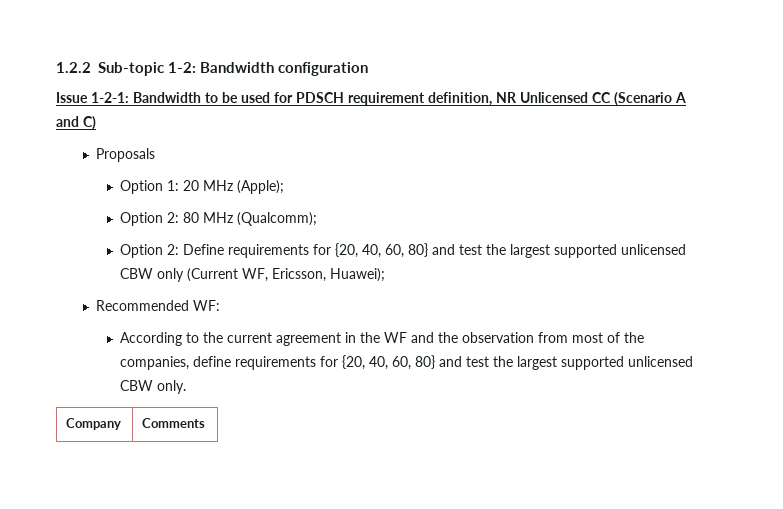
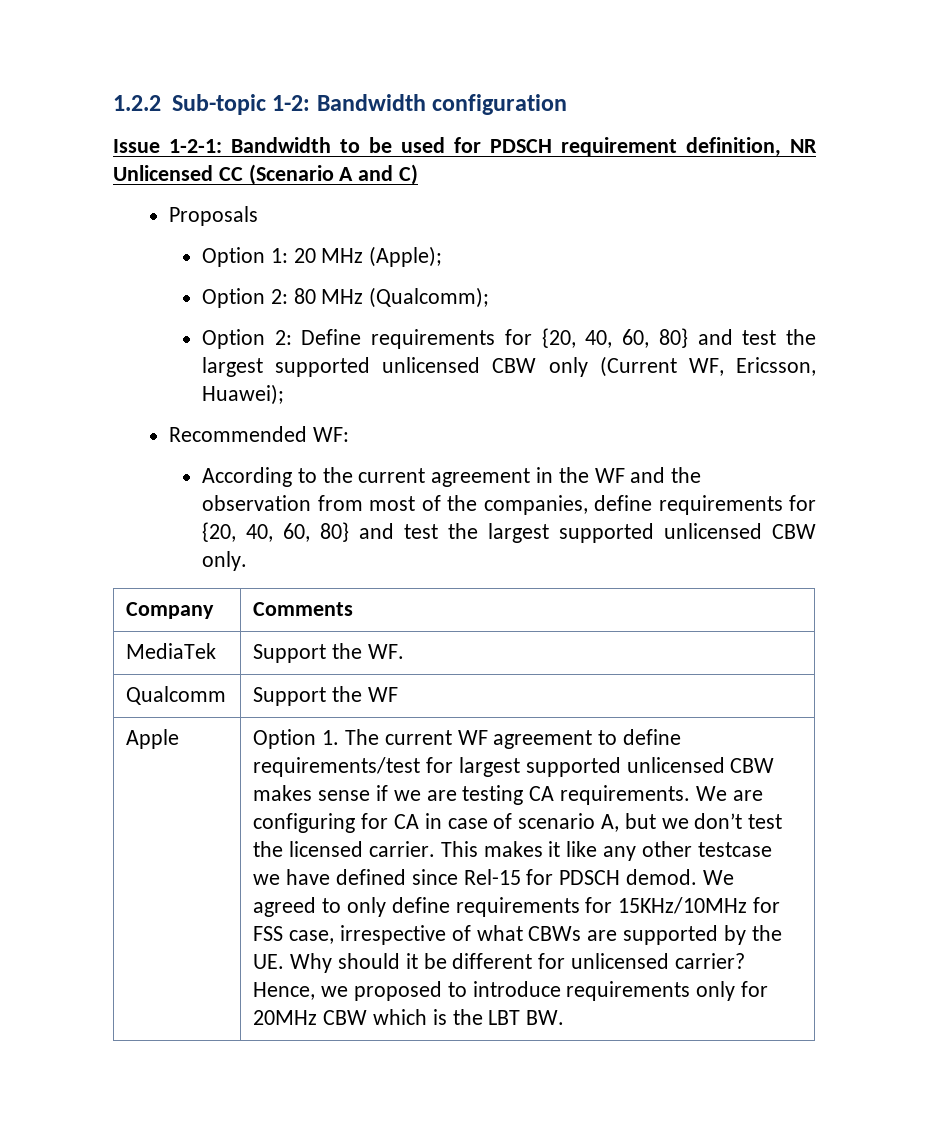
(206, 423) none -> [126,643,217,659] [253,643,405,663] [126,686,227,705] [253,686,399,706] [126,729,180,749] [253,729,682,749] [253,757,775,777] [253,785,763,805] [253,813,783,833] [253,841,772,861] [253,869,734,885] [253,897,781,917] [253,925,782,945] [253,953,745,973] [253,981,769,1001] [253,1009,565,1025] // MediaTek | Support the WF. // Qualcomm | Support the WF // Apple | Option 1. The current WF agreement to define requirements/test for largest supported unlicensed CBW makes sense if we are testing CA requirements. We are configuring for CA in case of scenario A, but we don’t test the licensed carrier. This makes it like any other testcase we have defined since Rel-15 for PDSCH demod. We agreed to only define requirements for 15KHz/10MHz for FSS case, irrespective of what CBWs are supported by the UE. Why should it be different for unlicensed carrier? Hence, we proposed to introduce requirements only for 20MHz CBW which is the LBT BW.

